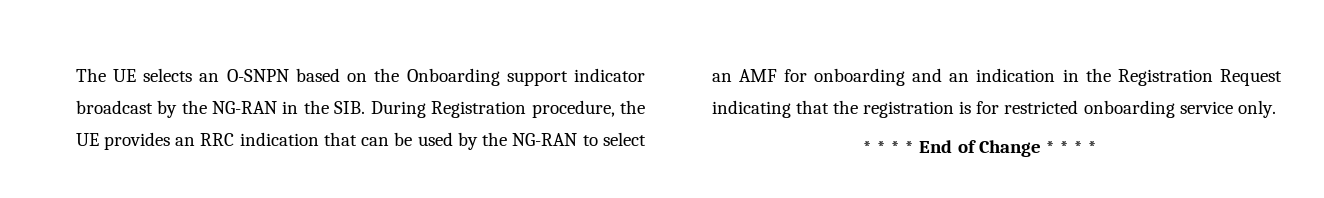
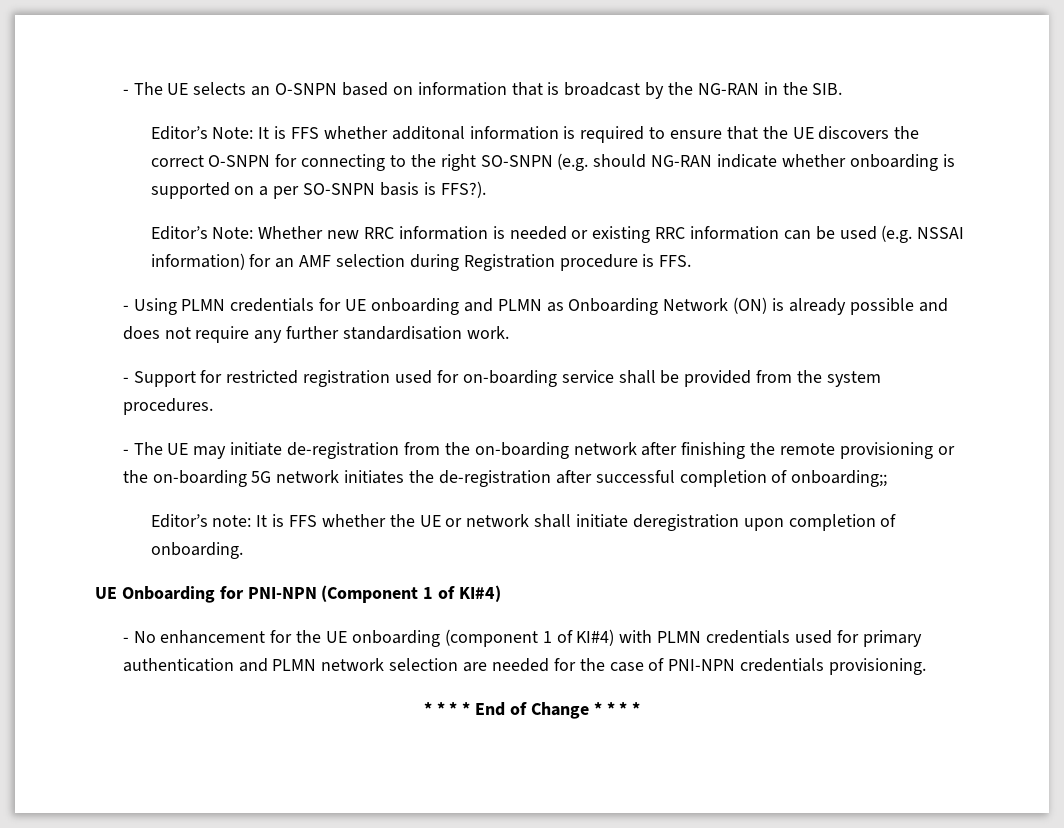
(75, 75) none -> [122,89,129,95] -
[374,68,645,86] the Onboarding support indicator -> [417,82,560,96] information that is
[370,100,646,118] [75,132,646,150] [711,68,1282,86] [711,100,1276,118] During Registration procedure, the UE provides an RRC indication that can be used by the NG-RAN to select an AMF for onboarding and an indication in the Registration Request indicating that the registration is for restricted onboarding service only. -> [150,126,920,143] [150,153,955,171] [150,181,486,199] [150,225,965,243] [150,253,692,271] [122,297,948,315] [122,326,509,343] [122,370,881,387] [122,398,213,415] [122,442,955,459] [122,470,888,487] [150,514,897,531] [150,542,243,559] [95,585,502,603] [122,629,922,647] [122,658,926,675] // Editor’s Note: It is FFS whether additonal information is required to ensure that the UE discovers the correct O-SNPN for connecting to the right SO-SNPN (e.g. should NG-RAN indicate whether onboarding is supported on a per SO-SNPN basis is FFS?). // Editor’s Note: Whether new RRC information is needed or existing RRC information can be used (e.g. NSSAI information) for an AMF selection during Registration procedure is FFS. // - Using PLMN credentials for UE onboarding and PLMN as Onboarding Network (ON) is already possible and does not require any further standardisation work. // - Support for restricted registration used for on-boarding service shall be provided from the system procedures. // - The UE may initiate de-registration from the on-boarding network after finishing the remote provisioning or the on-boarding 5G network initiates the de-registration after successful completion of onboarding;; // Editor’s note: It is FFS whether the UE or network shall initiate deregistration upon completion of onboarding. // UE Onboarding for PNI-NPN (Component 1 of KI#4) // - No enhancement for the UE onboarding (component 1 of KI#4) with PLMN credentials used for primary authentication and PLMN network selection are needed for the case of PNI-NPN credentials provisioning.

